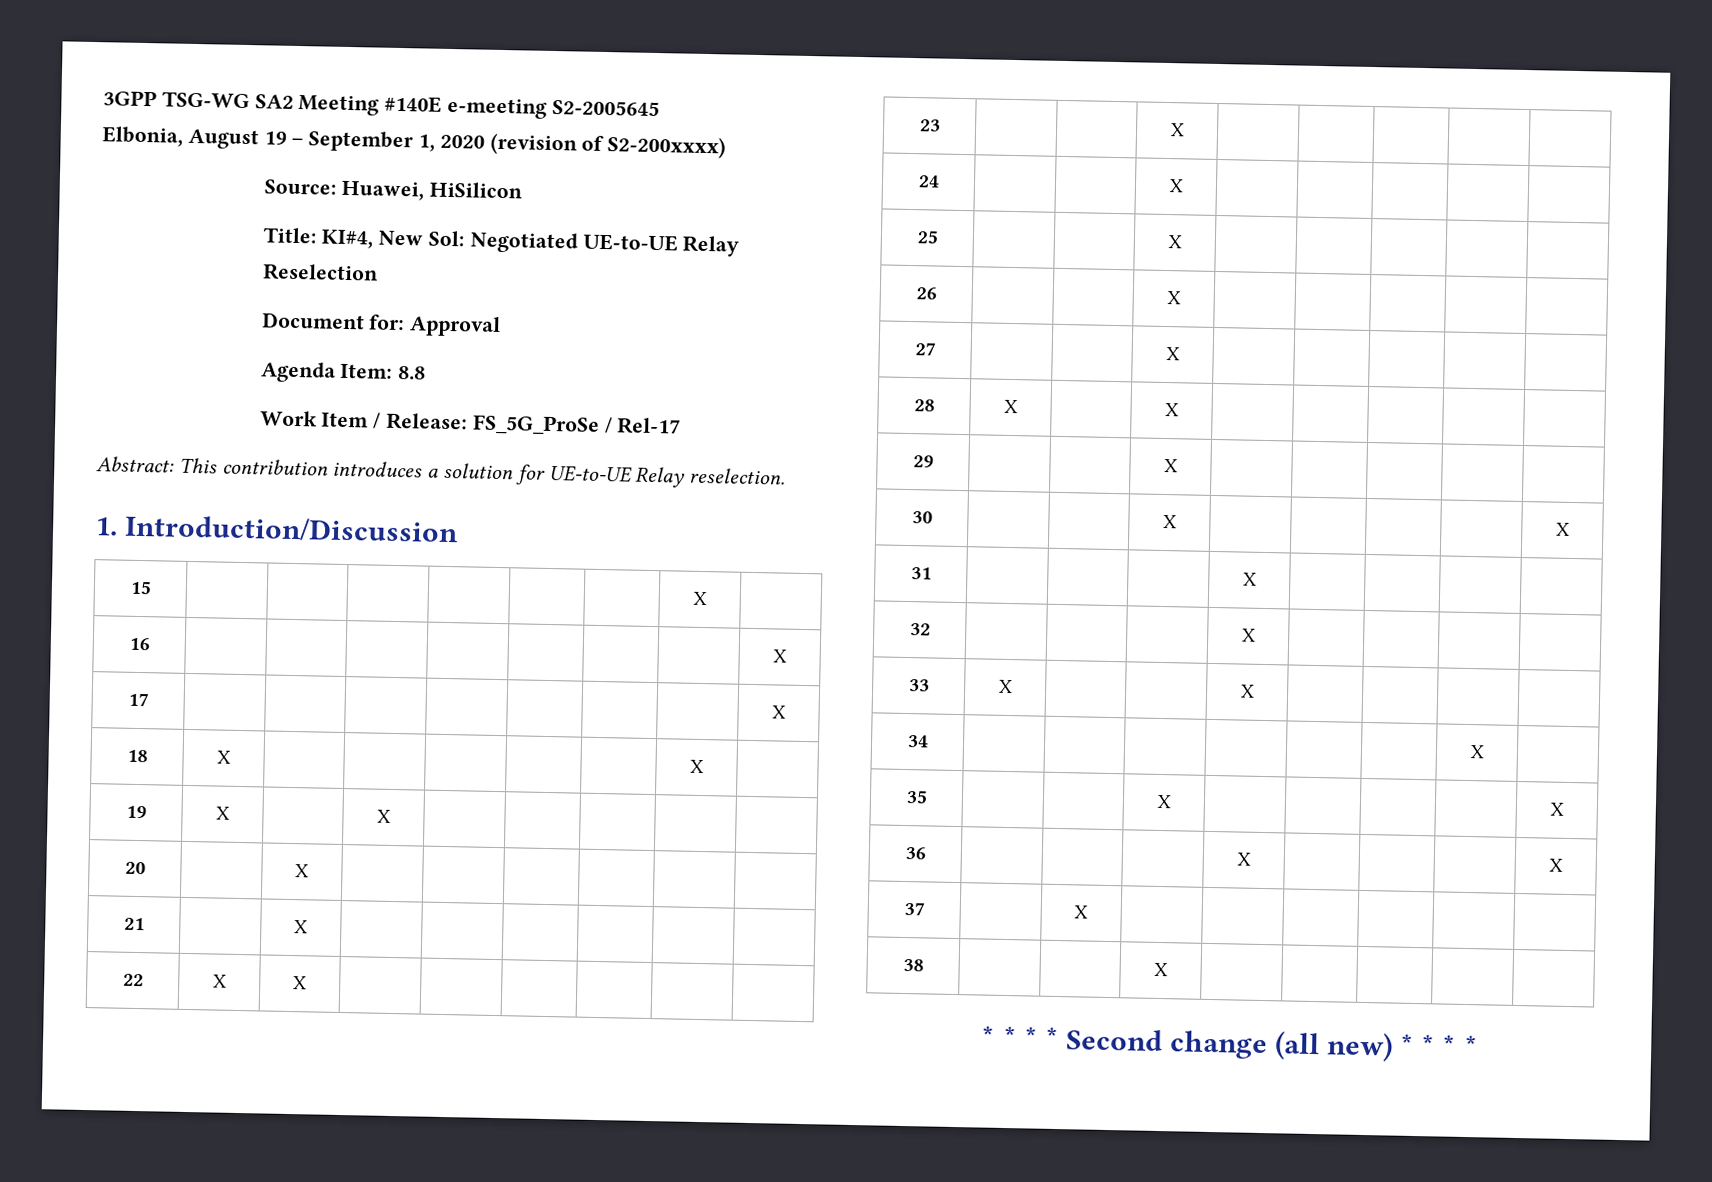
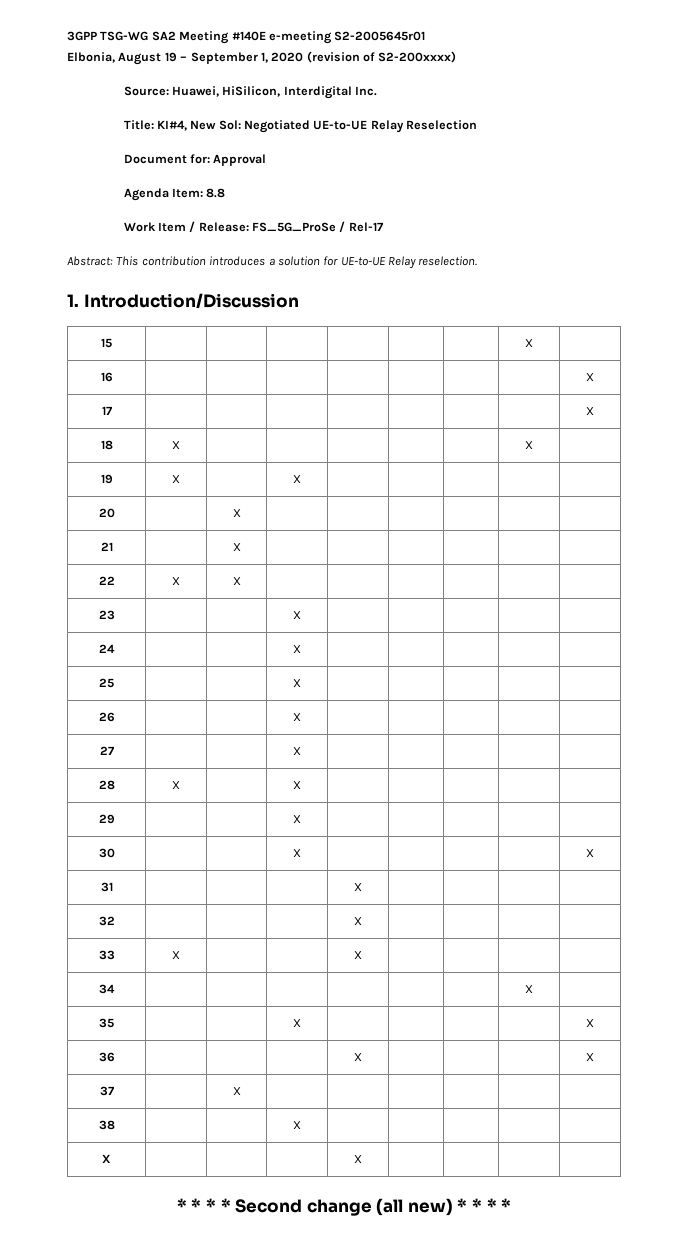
[551,99,660,117] S2-2005645 -> [334,31,426,41] S2-2005645r01
[429,181,524,199] HiSilicon -> [222,86,378,99] HiSilicon, Interdigital Inc.
(1168, 969) none -> [102,1154,111,1163] [354,1155,362,1163] // X | | | | X | | | |

